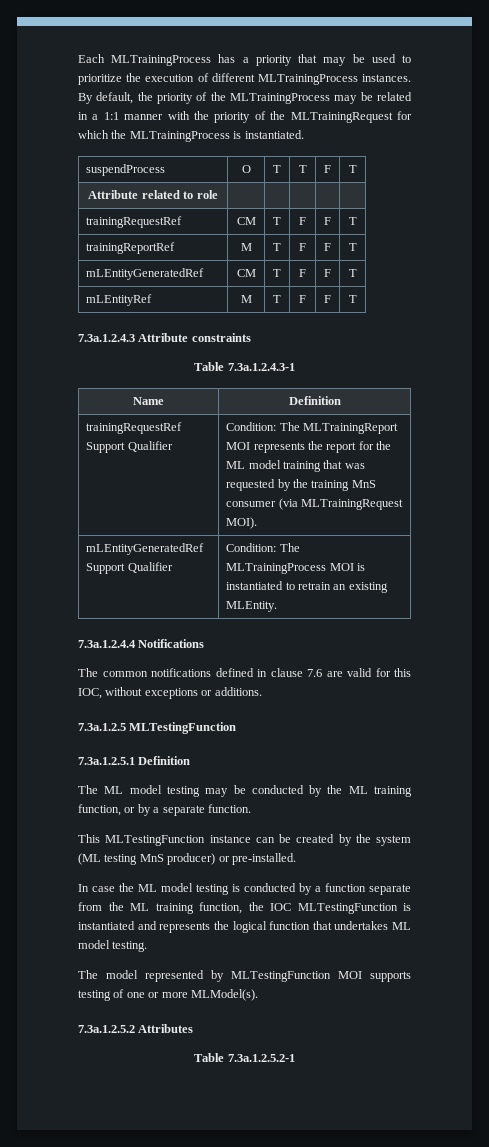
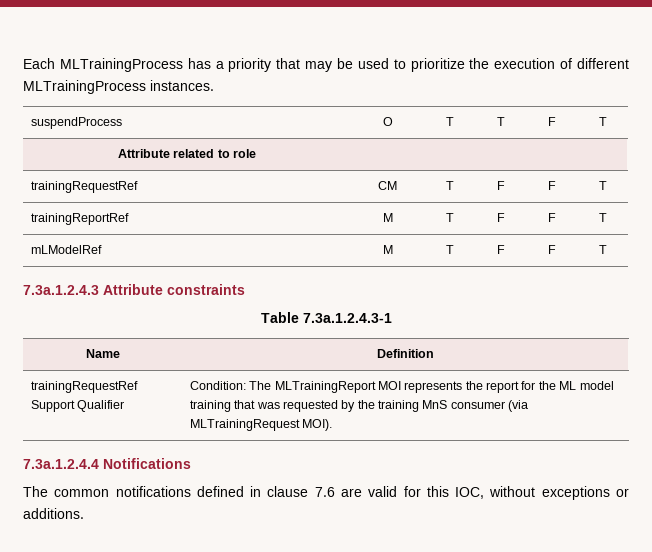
[78,92,412,104] [78,111,412,123] [78,130,304,142] By default, the priority of the MLTrainingProcess may be related in a 1:1 manner with the priority of the MLTrainingRequest for which the MLTrainingProcess is instantiated. -> (214, 85) none
[86,268,205,280] [236,269,256,277] [273,269,281,277] [299,269,306,277] [324,269,331,277] [348,269,357,277] [86,294,153,306] mLEntityGeneratedRef | CM | T | F | F | T // mLEntityRef -> [30,245,102,254] mLModelRef
[86,543,205,555] [86,562,173,574] [226,543,300,552] [226,563,365,574] [226,581,388,593] [226,601,278,612] // mLEntityGeneratedRef Support Qualifier | Condition: The MLTrainingProcess MOI is instantiated to retrain an existing MLEntity. -> (333, 425) none
[78,722,237,734] [78,756,191,765] [78,785,413,797] [78,804,251,816] [78,834,411,846] [78,853,296,865] [78,883,411,895] [78,902,411,914] [78,921,411,933] [78,940,148,952] [78,970,411,982] [78,989,258,1001] [78,1024,194,1033] [194,1053,295,1062] // 7.3a.1.2.5 MLTestingFunction // 7.3a.1.2.5.1 Definition // The ML model testing may be conducted by the ML training function, or by a separate function. // This MLTestingFunction instance can be created by the system (ML testing MnS producer) or pre-installed. // In case the ML model testing is conducted by a function separate from the ML training function, the IOC MLTestingFunction is instantiated and represents the logical function that undertakes ML model testing. // The model represented by MLTestingFunction MOI supports testing of one or more MLModel(s). // 7.3a.1.2.5.2 Attributes // Table 7.3a.1.2.5.2-1 -> (84, 513) none

